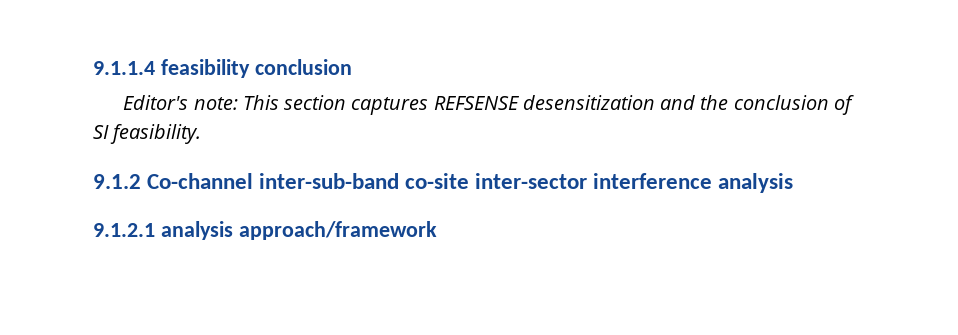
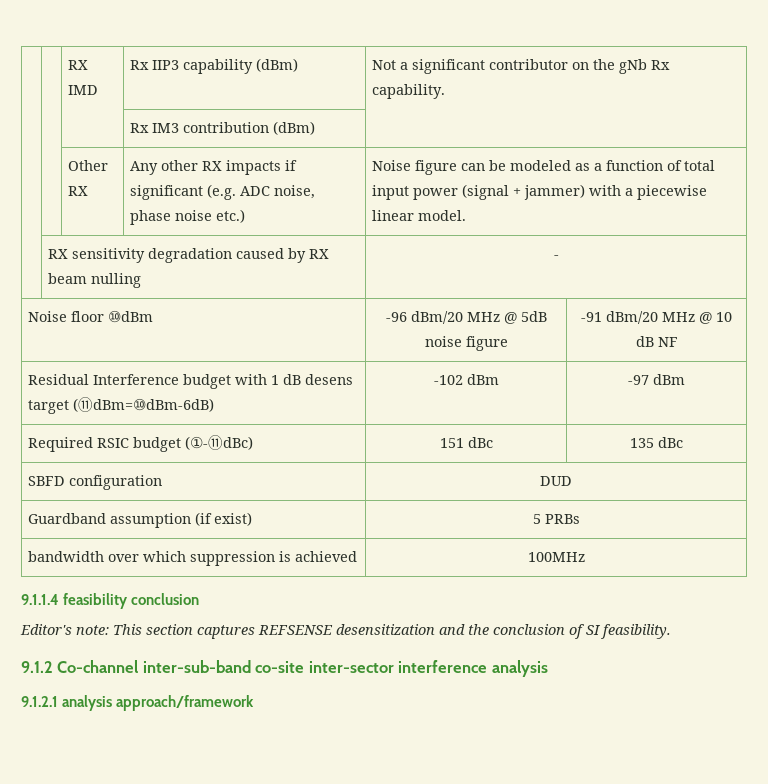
(93, 68) none -> [67,60,88,70] [67,85,98,95] [129,58,298,74] [371,59,670,74] [371,84,445,99] [129,121,315,135] [67,160,108,171] [67,186,88,196] [129,160,297,175] [129,184,315,200] [129,209,245,225] [371,160,715,175] [371,184,707,200] [371,210,466,221] [47,248,329,263] [47,273,141,288] [553,255,559,259] [27,310,153,323] [385,311,547,324] [424,336,508,351] [581,311,732,324] [635,336,678,347] [27,374,353,389] [27,397,214,414] [433,374,499,385] [628,374,685,385] [27,435,253,452] [439,437,493,448] [630,437,683,448] [27,475,162,490] [540,476,572,486] [27,512,252,528] [532,514,580,524] [27,551,357,566] [527,552,585,562] | | RX IMD | Rx IIP3 capability (dBm) | Not a significant contributor on the gNb Rx capability. // | | | Rx IM3 contribution (dBm) | // | | Other RX | Any other RX impacts if significant (e.g. ADC noise, phase noise etc.) | Noise figure can be modeled as a function of total input power (signal + jammer) with a piecewise linear model. // | RX sensitivity degradation caused by RX beam nulling | - // Noise floor ⑩dBm | -96 dBm/20 MHz @ 5dB noise figure | -91 dBm/20 MHz @ 10 dB NF // Residual Interference budget with 1 dB desens target (⑪dBm=⑩dBm-6dB) | -102 dBm | -97 dBm // Required RSIC budget (①-⑪dBc) | 151 dBc | 135 dBc // SBFD configuration | DUD // Guardband assumption (if exist) | 5 PRBs // bandwidth over which suppression is achieved | 100MHz //

